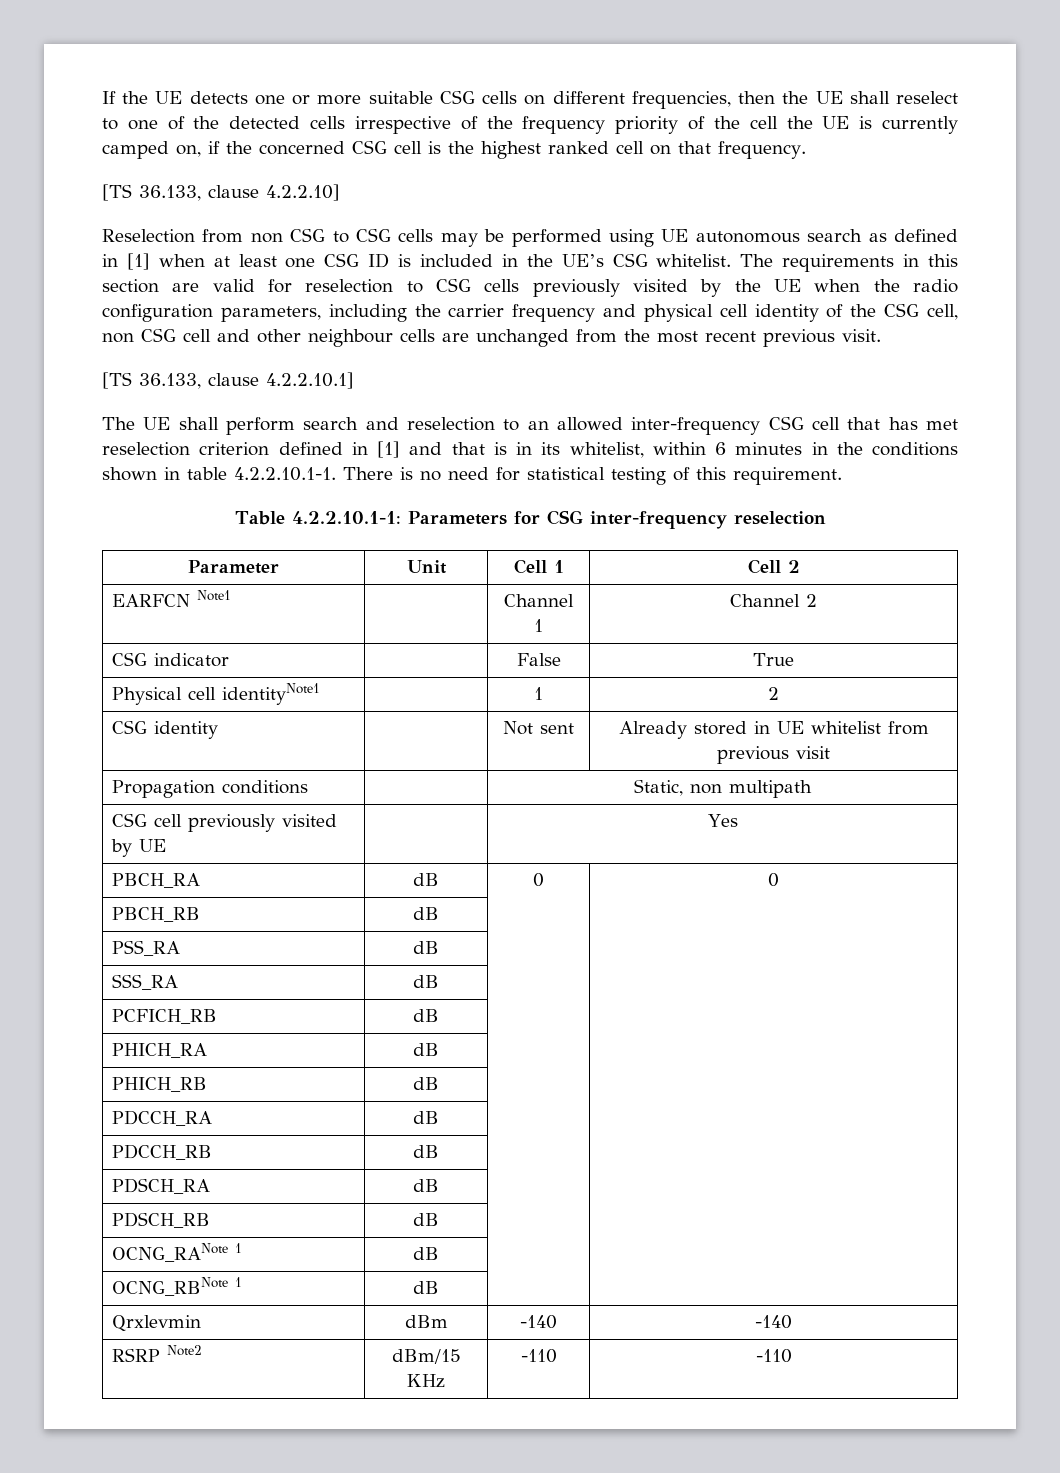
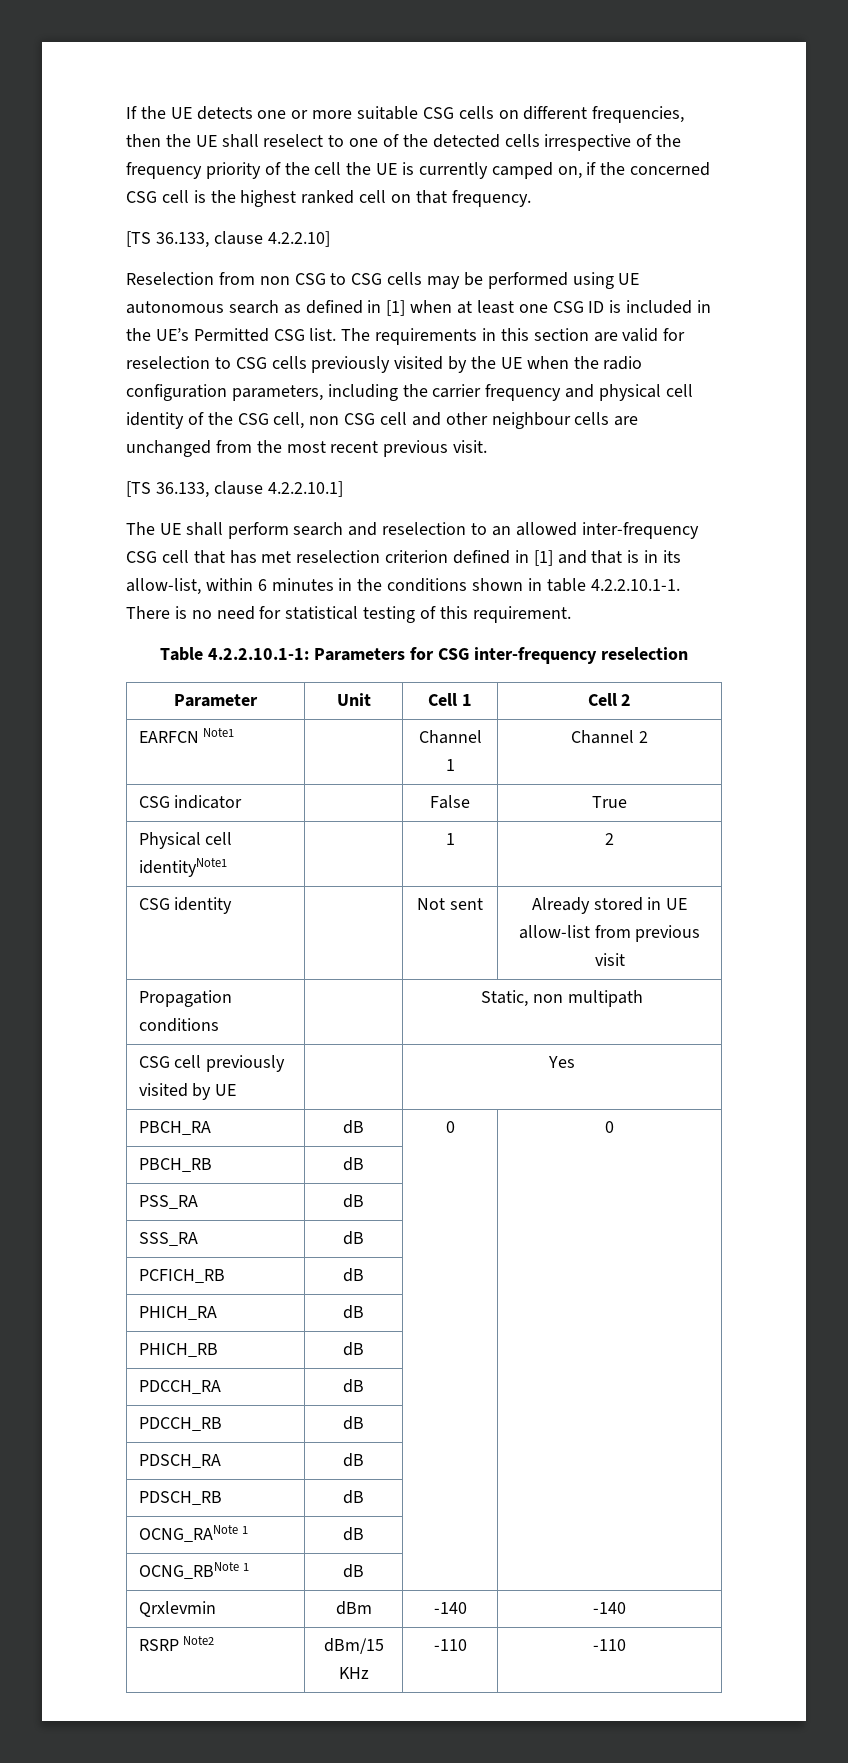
[612,253,732,267] CSG whitelist. -> [193,328,337,342] Permitted CSG list.
[569,442,644,458] whitelist, -> [126,578,201,595] allow-list,
[810,721,881,734] whitelist -> [518,925,590,939] allow-list

